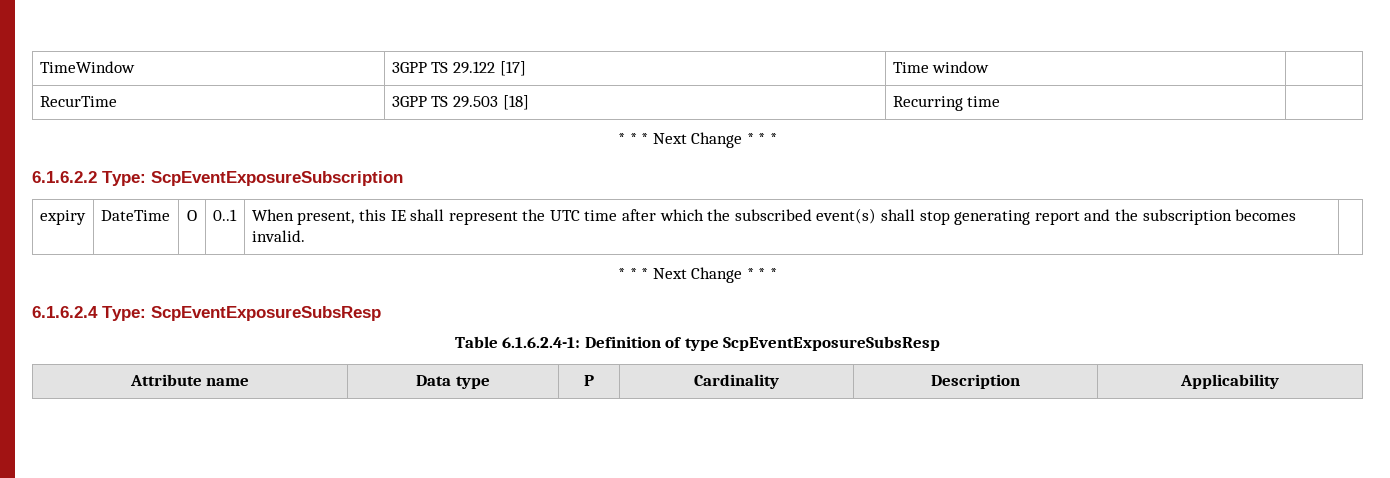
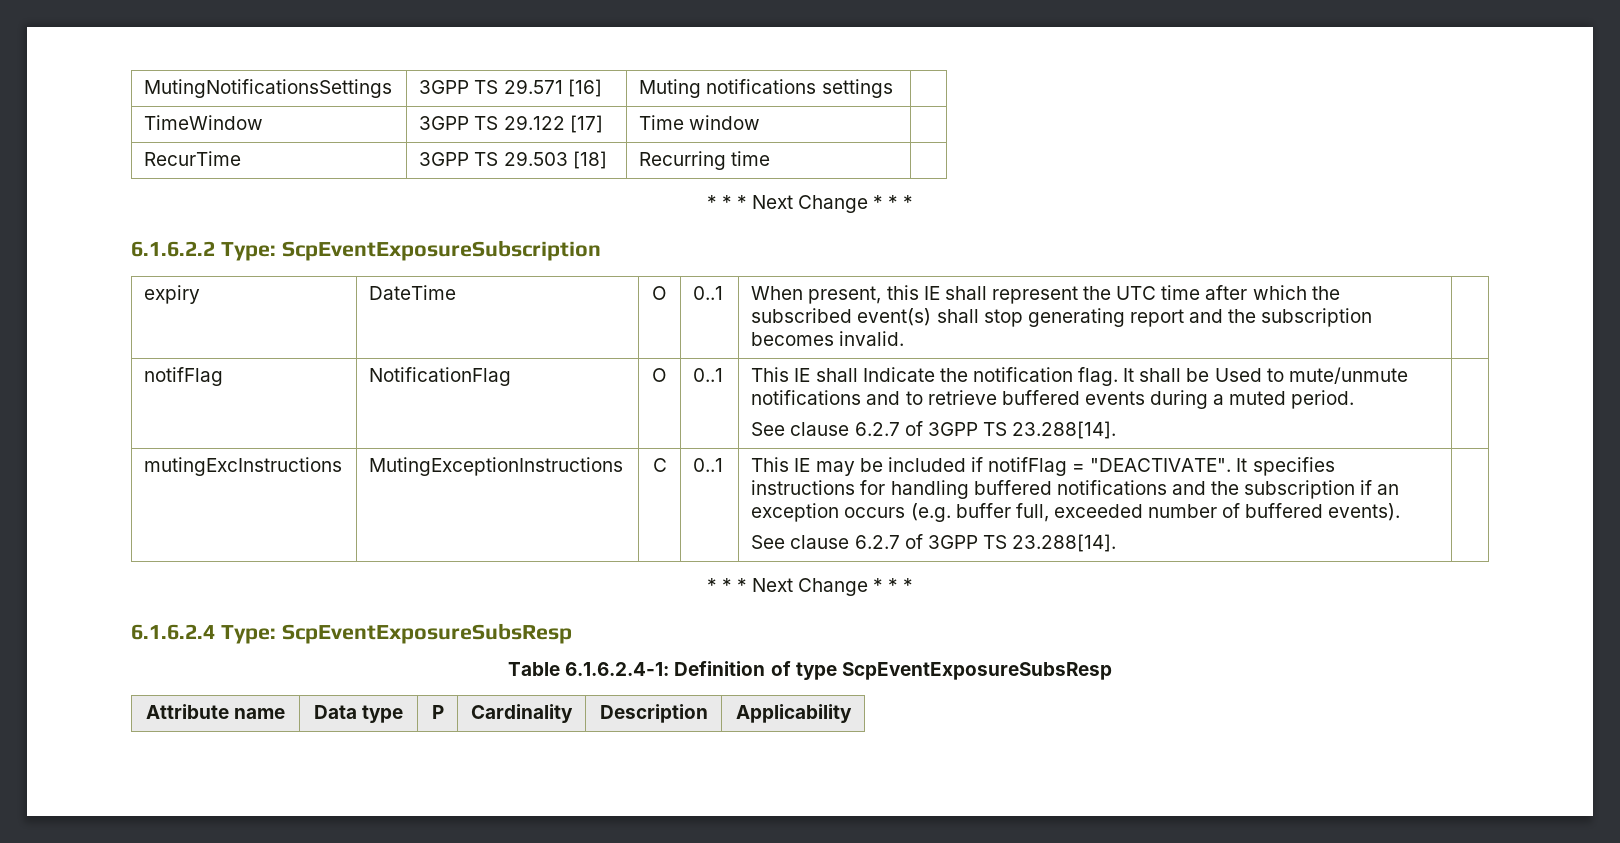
(39, 67) none -> [144,79,393,98] [419,79,602,97] [639,79,893,98] MutingNotificationsSettings | 3GPP TS 29.571 [16] | Muting notifications settings | //
(305, 236) none -> [144,367,224,386] [369,367,512,386] [652,368,667,382] [693,368,724,382] [751,367,1408,386] [751,390,1355,409] [751,421,1117,439] [144,457,343,476] [369,457,624,476] [652,458,667,472] [693,458,724,472] [751,457,1335,476] [751,480,1400,499] [751,503,1401,522] [751,534,1117,552] // notifFlag | NotificationFlag | O | 0..1 | This IE shall Indicate the notification flag. It shall be Used to mute/unmute notifications and to retrieve buffered events during a muted period. // See clause 6.2.7 of 3GPP TS 23.288[14]. | // mutingExcInstructions | MutingExceptionInstructions | C | 0..1 | This IE may be included if notifFlag = "DEACTIVATE". It specifies instructions for handling buffered notifications and the subscription if an exception occurs (e.g. buffer full, exceeded number of buffered events). // See clause 6.2.7 of 3GPP TS 23.288[14]. |

